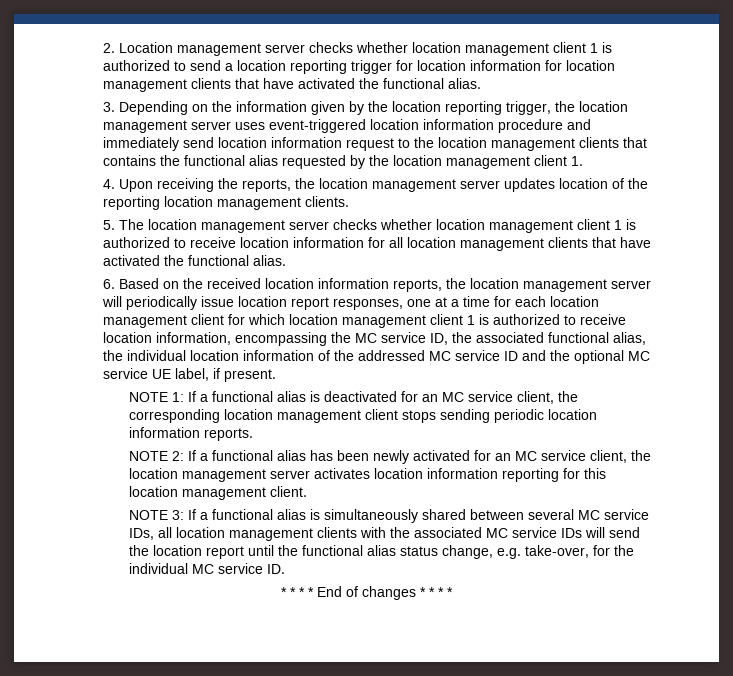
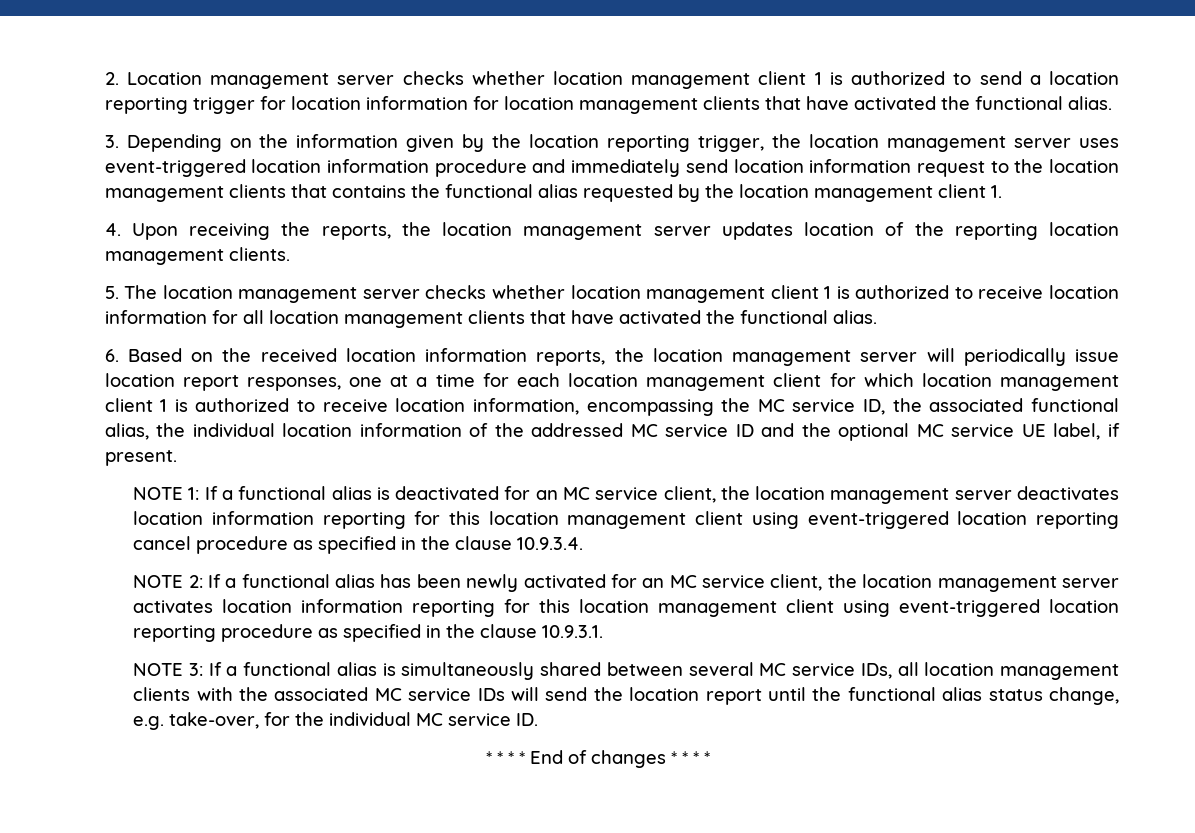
[129,409,598,423] [129,427,254,441] corresponding location management client stops sending periodic location information reports. -> [755,486,1120,504] [133,511,1120,529] [133,536,584,554] location management server deactivates location information reporting for this location management client using event-triggered location reporting cancel procedure as specified in the clause 10.9.3.4.
[270,486,308,497] client. -> [786,599,1119,617] [133,624,604,642] client using event-triggered location reporting procedure as specified in the clause 10.9.3.1.

